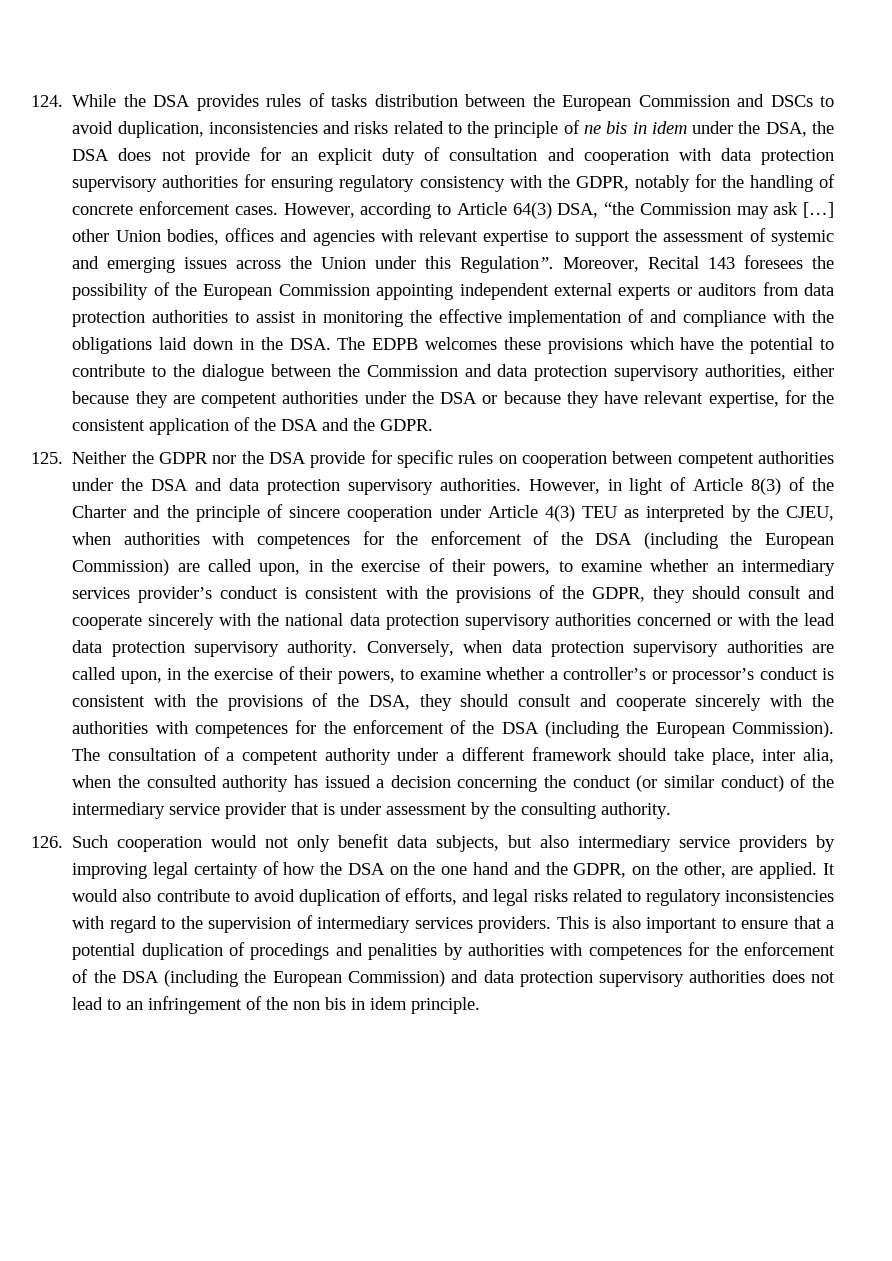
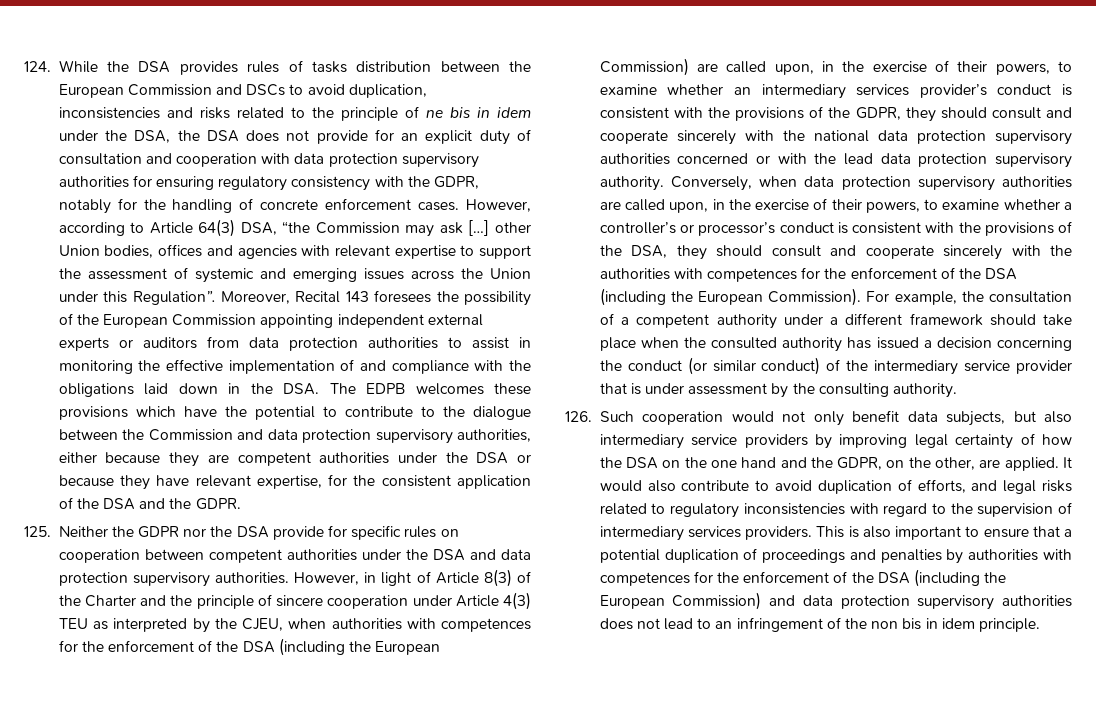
[72,748,101,761] The -> [866,291,984,305] For example, the
[711,748,834,765] place, inter alia, -> [599,337,636,351] place
[250,943,438,960] procedings and penalities -> [762,549,942,563] proceedings and penalties

